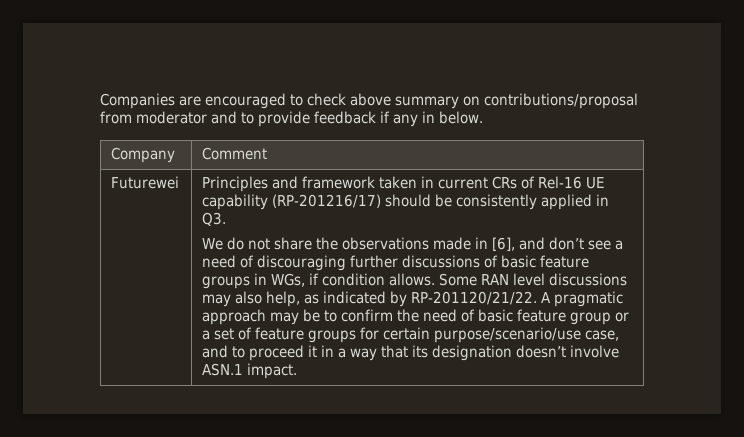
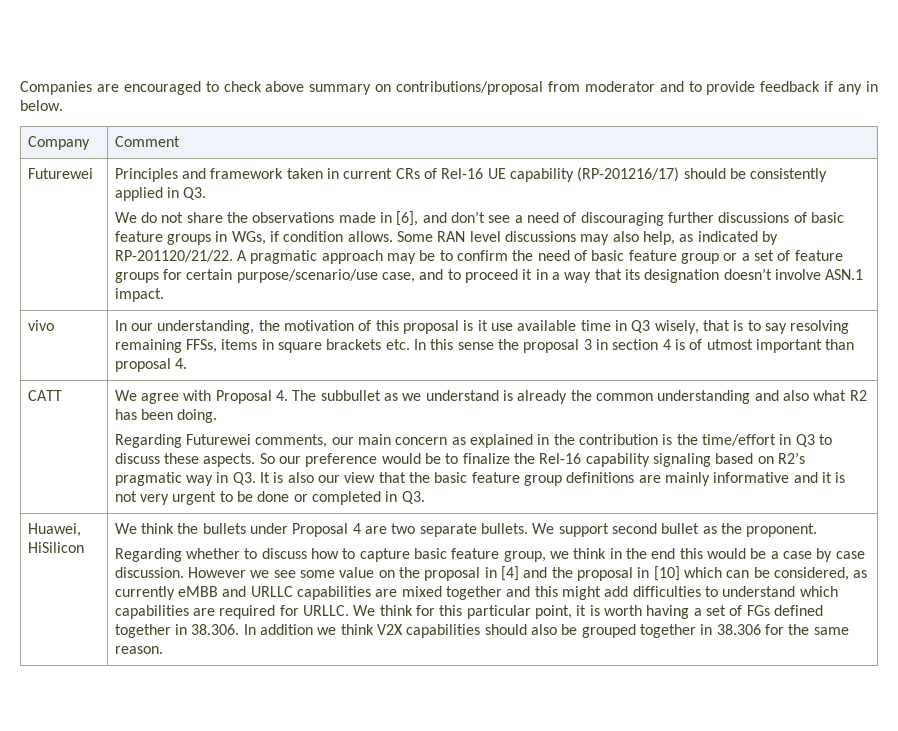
(298, 371) none -> [27,320,54,331] [114,320,850,334] [114,339,855,353] [114,358,188,372] [27,390,62,401] [114,390,867,404] [114,409,218,423] [114,434,832,448] [114,452,805,467] [114,472,846,486] [114,491,425,505] [27,523,81,537] [27,542,84,553] [114,523,818,537] [114,548,865,562] [114,566,868,581] [114,586,838,600] [114,605,823,619] [114,624,849,638] [114,646,163,654] // vivo | In our understanding, the motivation of this proposal is it use available time in Q3 wisely, that is to say resolving remaining FFSs, items in square brackets etc. In this sense the proposal 3 in section 4 is of utmost important than proposal 4. // CATT | We agree with Proposal 4. The subbullet as we understand is already the common understanding and also what R2 has been doing. // Regarding Futurewei comments, our main concern as explained in the contribution is the time/effort in Q3 to discuss these aspects. So our preference would be to finalize the Rel-16 capability signaling based on R2’s pragmatic way in Q3. It is also our view that the basic feature group definitions are mainly informative and it is not very urgent to be done or completed in Q3. // Huawei, HiSilicon | We think the bullets under Proposal 4 are two separate bullets. We support second bullet as the proponent. // Regarding whether to discuss how to capture basic feature group, we think in the end this would be a case by case discussion. However we see some value on the proposal in [4] and the proposal in [10] which can be considered, as currently eMBB and URLLC capabilities are mixed together and this might add difficulties to understand which capabilities are required for URLLC. We think for this particular point, it is worth having a set of FGs defined together in 38.306. In addition we think V2X capabilities should also be grouped together in 38.306 for the same reason.

